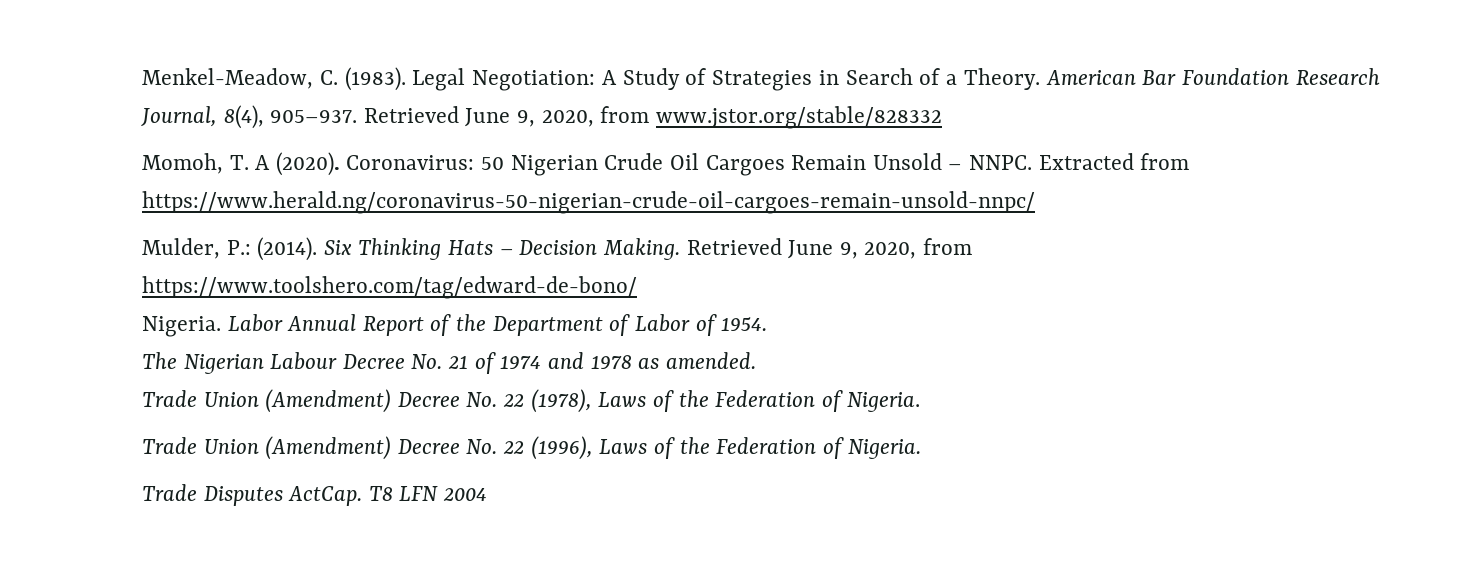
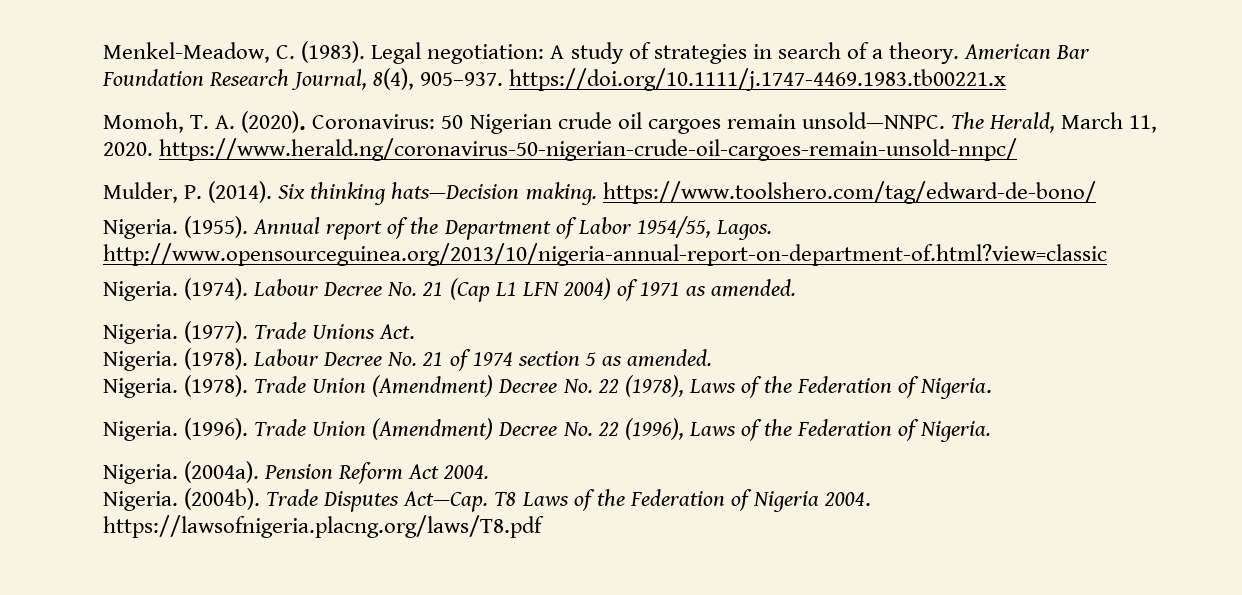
[472,68,913,91] Negotiation: A Study of Strategies in Search -> [427,42,841,64] negotiation: A study of strategies in search
[963,68,1040,90] Theory. -> [889,42,960,64] theory.
[363,106,942,129] Retrieved June 9, 2020, from www.jstor.org/stable/828332 -> [509,68,1007,91] https://doi.org/10.1111/j.1747-4469.1983.tb00221.x
[255,155,271,170] A -> [215,115,236,129] A.
[604,153,1190,176] Crude Oil Cargoes Remain Unsold – NNPC. Extracted from -> [557,112,1158,134] [103,142,154,156] crude oil cargoes remain unsold—NNPC. The Herald, March 11, 2020.
[226,240,251,255] P.: -> [184,185,203,199] P.
[358,238,972,260] Thinking Hats – Decision Making. Retrieved June 9, 2020, from -> [310,182,597,205] thinking hats—Decision making.
[227,314,424,336] Labor Annual Report -> [184,216,383,240] (1955). Annual report
[695,314,768,336] [141,352,264,374] of 1954. // The Nigerian -> [636,216,772,240] [103,243,1108,266] [103,278,797,302] [103,321,416,344] [103,348,249,371] 1954/55, Lagos. http://www.opensourceguinea.org/2013/10/nigeria-annual-report-on-department-of.html?view=classic // Nigeria. (1974). Labour Decree No. 21 (Cap L1 LFN 2004) of 1971 as amended. // Nigeria. (1977). Trade Unions Act. // Nigeria. (1978).
[547,352,756,369] and 1978 as amended. // -> [517,349,712,367] [103,375,249,398] section 5 as amended. // Nigeria. (1978).
(921, 402) none -> [103,418,249,441] Nigeria. (1996).
[141,484,488,506] Trade Disputes ActCap. T8 LFN 2004 -> [103,461,490,484] [103,488,872,512] [103,515,545,538] Nigeria. (2004a). Pension Reform Act 2004. // Nigeria. (2004b). Trade Disputes Act—Cap. T8 Laws of the Federation of Nigeria 2004. https://lawsofnigeria.placng.org/laws/T8.pdf

